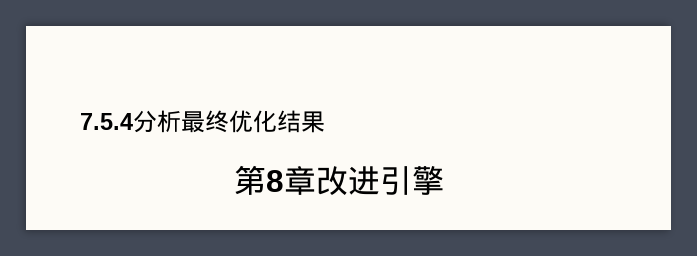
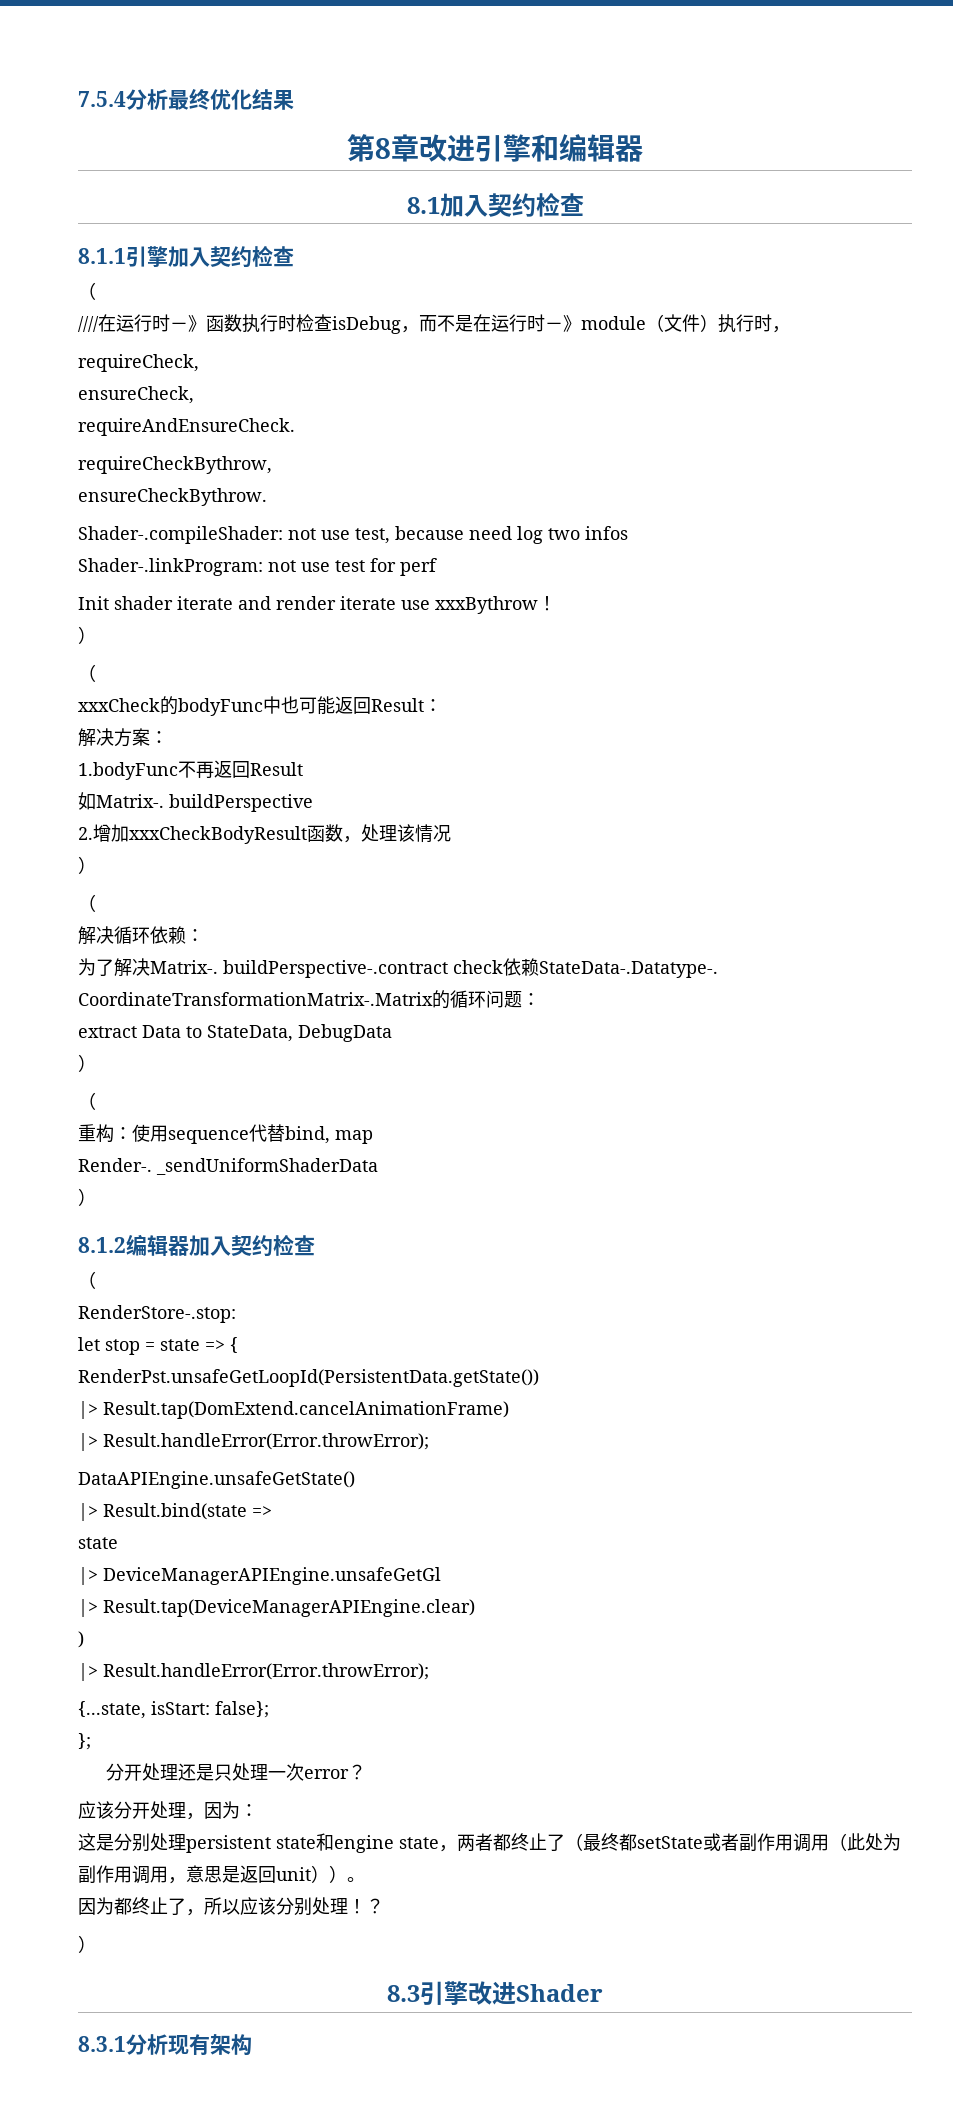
(444, 180) none -> [531,134,643,162] [406,192,584,217] [78,245,294,268] [78,282,96,300] [78,314,790,334] [78,354,199,372] [78,386,194,404] [78,418,295,436] [78,456,272,474] [78,488,267,506] [78,526,628,544] [78,558,437,576] [78,596,556,614] [78,626,96,644] [78,664,96,682] [78,696,442,716] [78,728,168,747] [78,760,303,780] [78,792,313,812] [78,824,451,844] [78,856,96,874] [78,894,96,912] [78,926,204,945] [78,958,718,978] [78,990,540,1009] [78,1024,392,1042] [78,1054,96,1072] [78,1092,96,1110] [78,1124,373,1144] [78,1158,378,1175] [78,1188,96,1206] [78,1234,315,1257] [78,1271,96,1289] [78,1305,236,1323] [78,1337,238,1355] [78,1369,539,1387] [78,1401,509,1419] [78,1433,429,1451] [78,1471,355,1489] [78,1503,272,1521] [78,1537,118,1549] [78,1567,441,1585] [78,1599,475,1617] [78,1631,84,1648] [78,1663,429,1681] [78,1701,269,1719] [78,1733,91,1750] [106,1763,367,1781] [78,1801,258,1820] [78,1833,901,1853] [78,1865,365,1884] [78,1897,384,1916] [78,1935,96,1953] [387,1981,603,2005] [78,2034,252,2056] 和编辑器 // 8.1加入契约检查 // 8.1.1引擎加入契约检查 // （ // ////在运行时－》函数执行时检查isDebug，而不是在运行时－》module（文件）执行时， // requireCheck, // ensureCheck, // requireAndEnsureCheck. // requireCheckBythrow, // ensureCheckBythrow. // Shader-.compileShader: not use test, because need log two infos // Shader-.linkProgram: not use test for perf // Init shader iterate and render iterate use xxxBythrow！ // ） // （ // xxxCheck的bodyFunc中也可能返回Result： // 解决方案： // 1.bodyFunc不再返回Result // 如Matrix-. buildPerspective // 2.增加xxxCheckBodyResult函数，处理该情况 // ） // （ // 解决循环依赖： // 为了解决Matrix-. buildPerspective-.contract check依赖StateData-.Datatype-. CoordinateTransformationMatrix-.Matrix的循环问题： // extract Data to StateData, DebugData // ） // （ // 重构：使用sequence代替bind, map // Render-. _sendUniformShaderData // ） // 8.1.2编辑器加入契约检查 // （ // RenderStore-.stop: // let stop = state => { // RenderPst.unsafeGetLoopId(PersistentData.getState()) // |> Result.tap(DomExtend.cancelAnimationFrame) // |> Result.handleError(Error.throwError); // DataAPIEngine.unsafeGetState() // |> Result.bind(state => // state // |> DeviceManagerAPIEngine.unsafeGetGl // |> Result.tap(DeviceManagerAPIEngine.clear) // ) // |> Result.handleError(Error.throwError); // {...state, isStart: false}; // }; // 分开处理还是只处理一次error？ // 应该分开处理，因为： // 这是分别处理persistent state和engine state，两者都终止了（最终都setState或者副作用调用（此处为副作用调用，意思是返回unit））。 // 因为都终止了，所以应该分别处理！？ // ） // 8.3引擎改进Shader // 8.3.1分析现有架构

